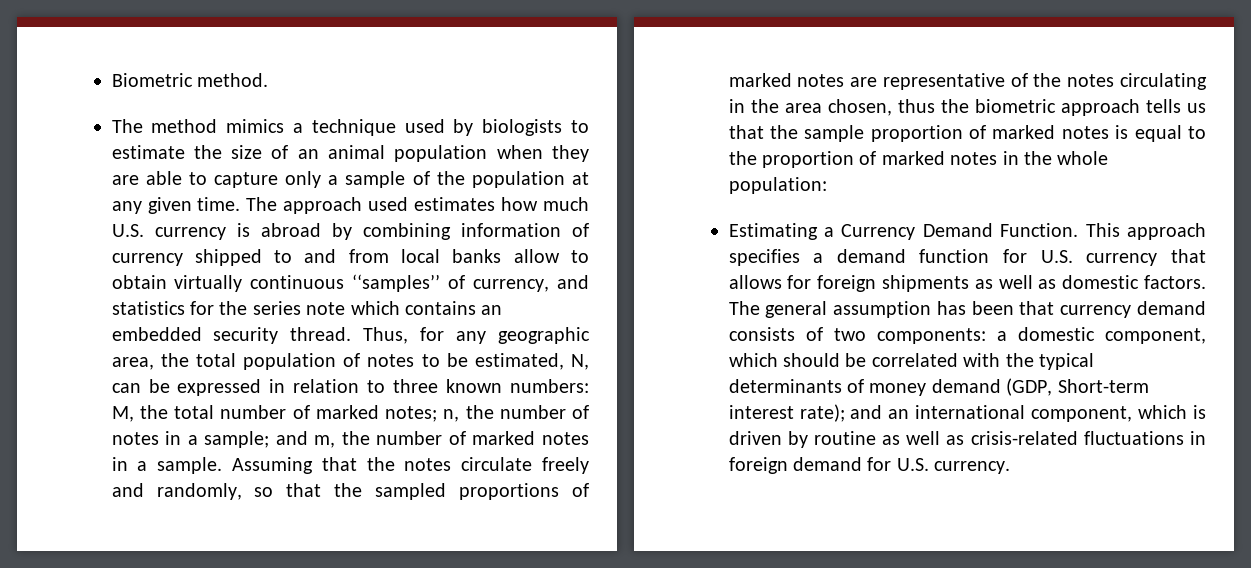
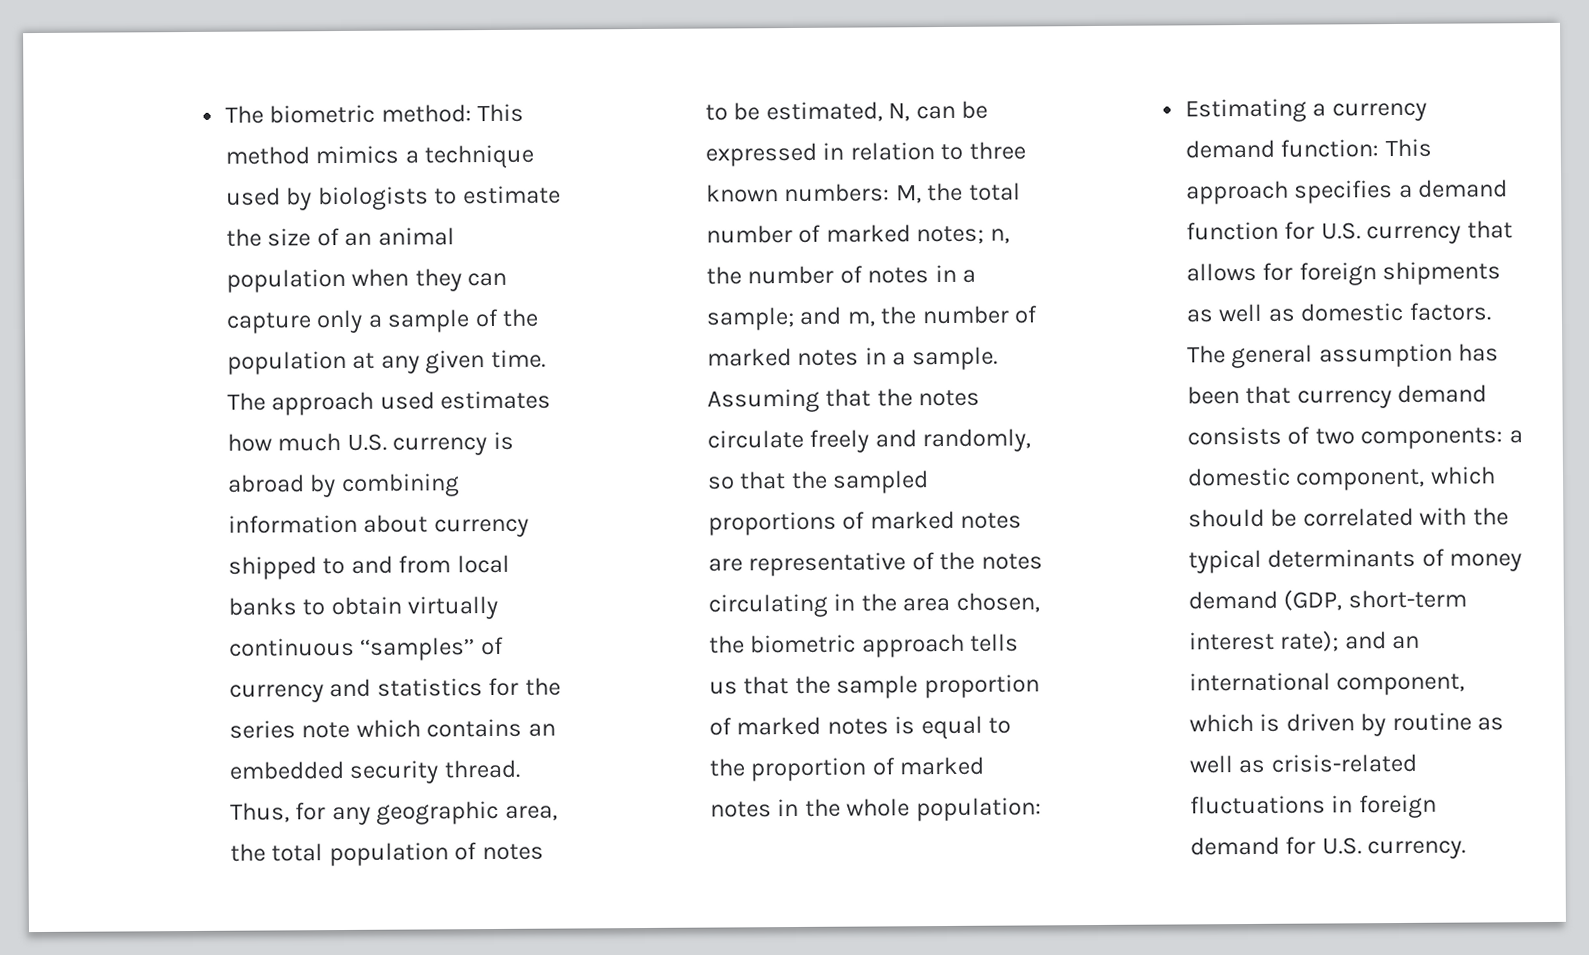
[111,73,268,87] [111,119,143,133] Biometric method. // The -> [224,103,525,124] The biometric method: This
[111,171,207,185] are able to -> [467,272,508,287] can
[572,223,589,237] of -> [363,514,429,533] about
[513,249,560,263] allow -> (297, 606) none
[473,279,550,292] currency, -> [228,684,324,703] currency
[897,99,935,113] thus -> (1040, 602) none
[841,223,1079,240] Currency Demand Function. -> [1331,102,1427,122] [1184,139,1380,159] currency demand function:
[1057,379,1149,393] Short-term -> [1347,589,1467,609] short-term

